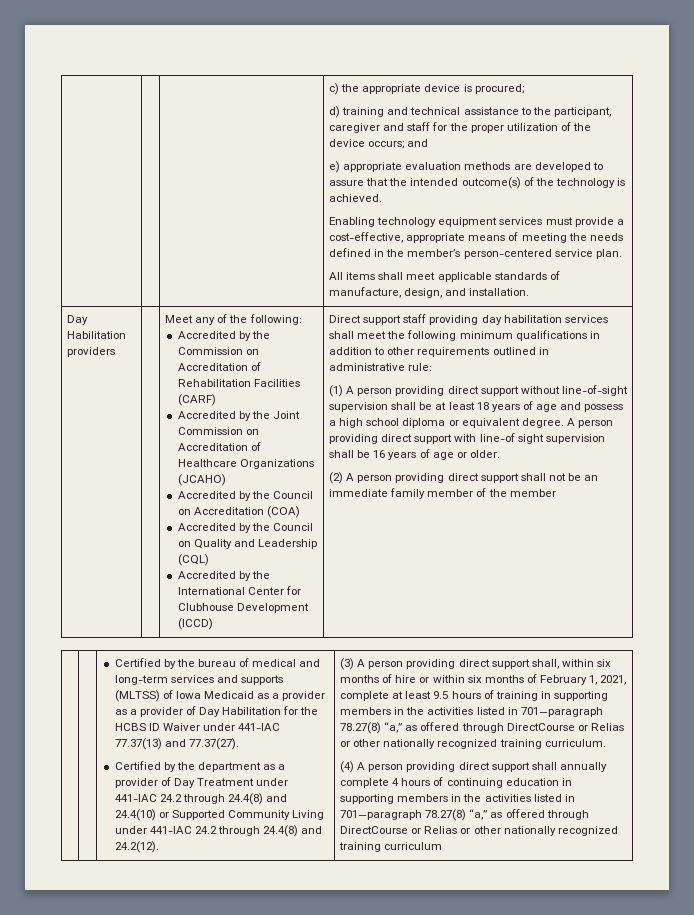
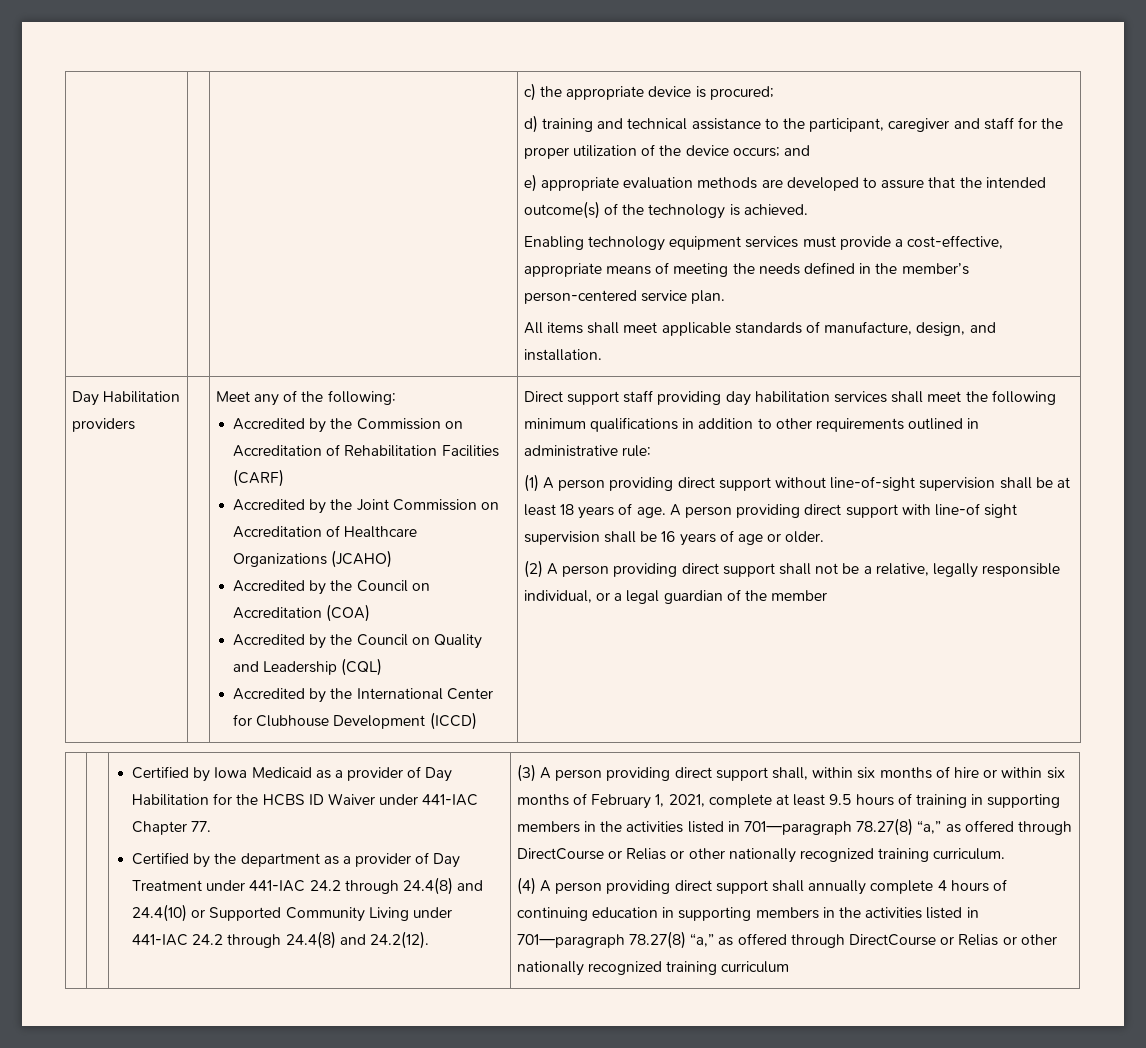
[535,402,624,412] [329,418,564,428] age and possess a high school diploma or equivalent degree. -> [636,507,666,518] age.
[584,475,599,481] [329,488,474,499] an immediate family member -> [863,563,1061,578] [523,590,723,604] a relative, legally responsible individual, or a legal guardian
[176,658,321,667] [114,675,284,685] [114,690,173,702] the bureau of medical and long-term services and supports (MLTSS) of -> (211, 774) none
[114,707,183,717] as a provider -> (404, 774) none
[114,738,239,750] 77.37(13) and 77.37(27). -> [131,821,212,835] Chapter 77.

